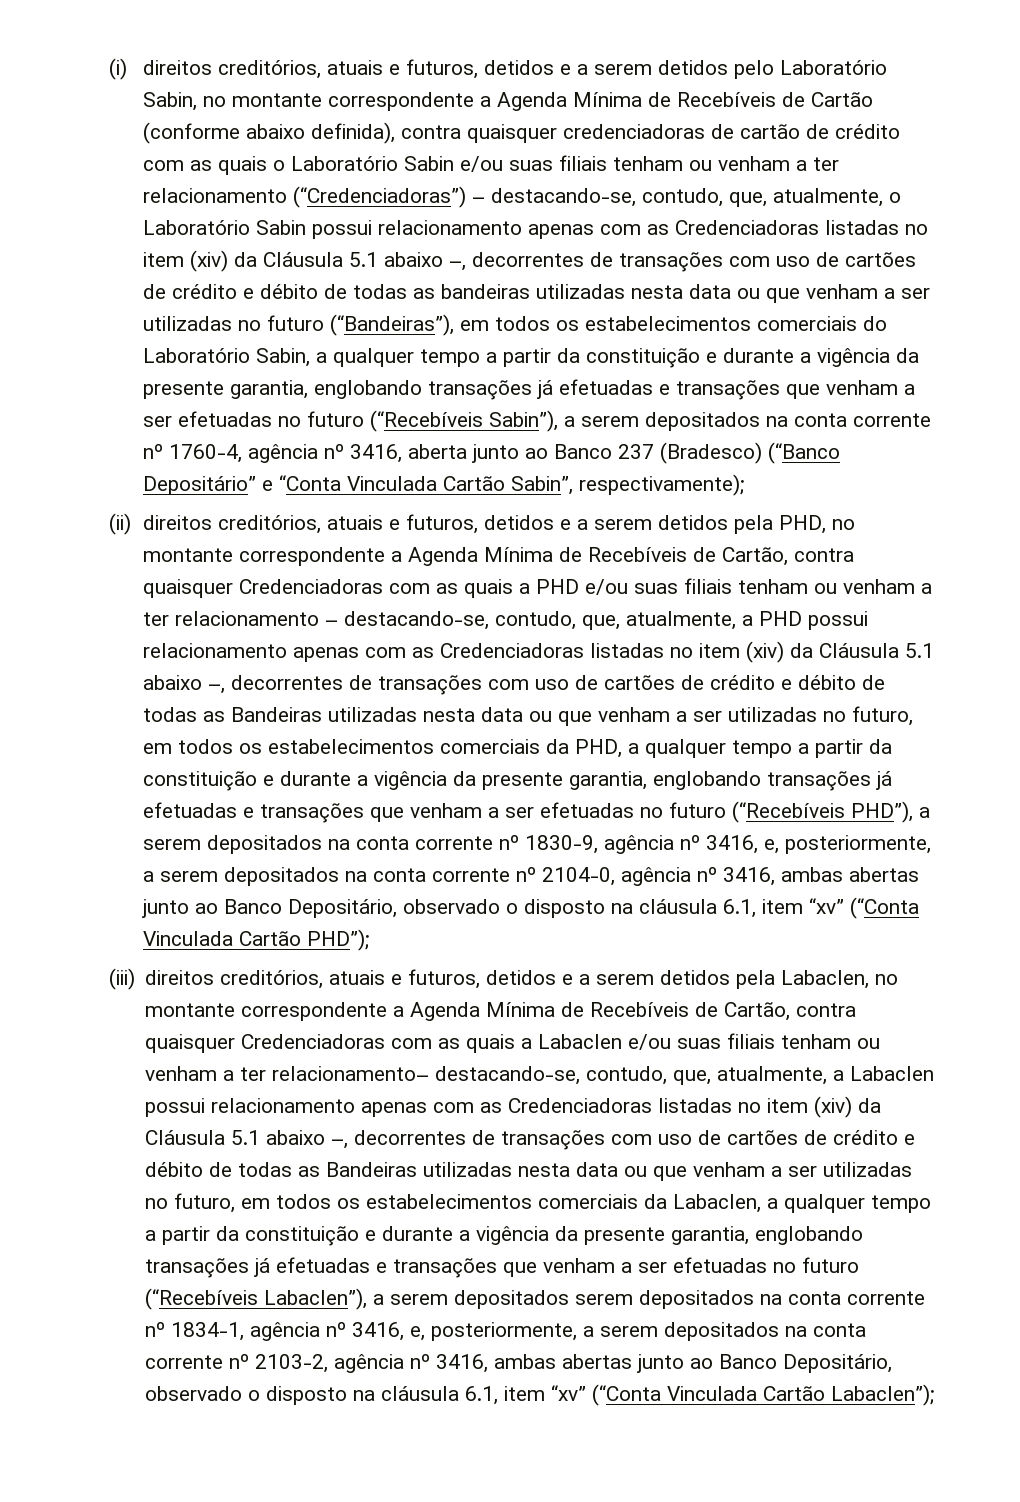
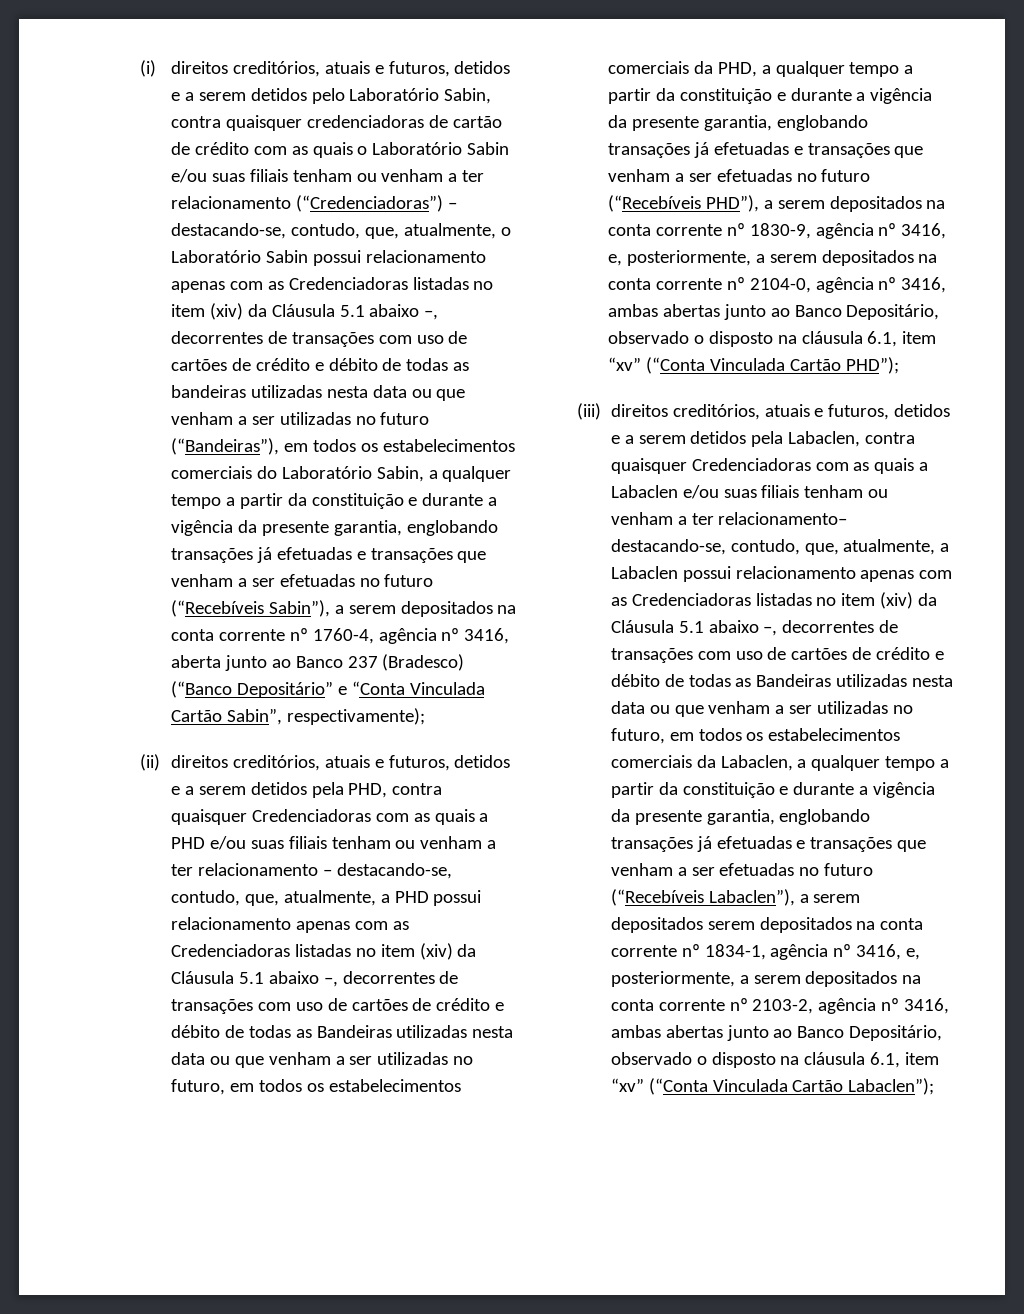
[202,92,873,111] [142,122,395,144] no montante correspondente a Agenda Mínima de Recebíveis de Cartão (conforme abaixo definida), -> (492, 96) none
[831,519,855,530] [142,547,788,566] no montante correspondente a Agenda Mínima de Recebíveis de Cartão, -> (388, 790) none
[875,974,899,985] [145,1002,791,1021] no montante correspondente a Agenda Mínima de Recebíveis de Cartão, -> (861, 439) none

